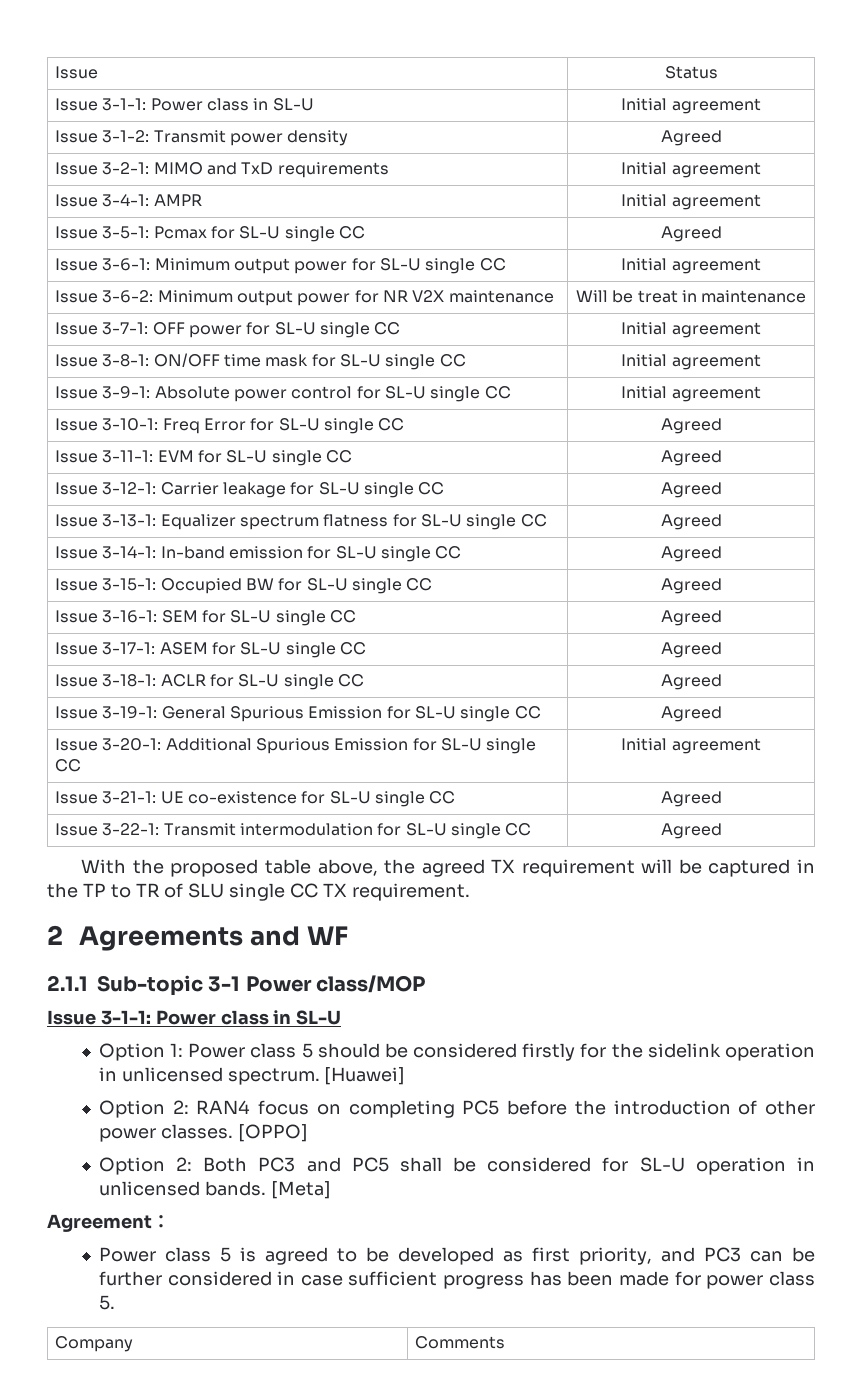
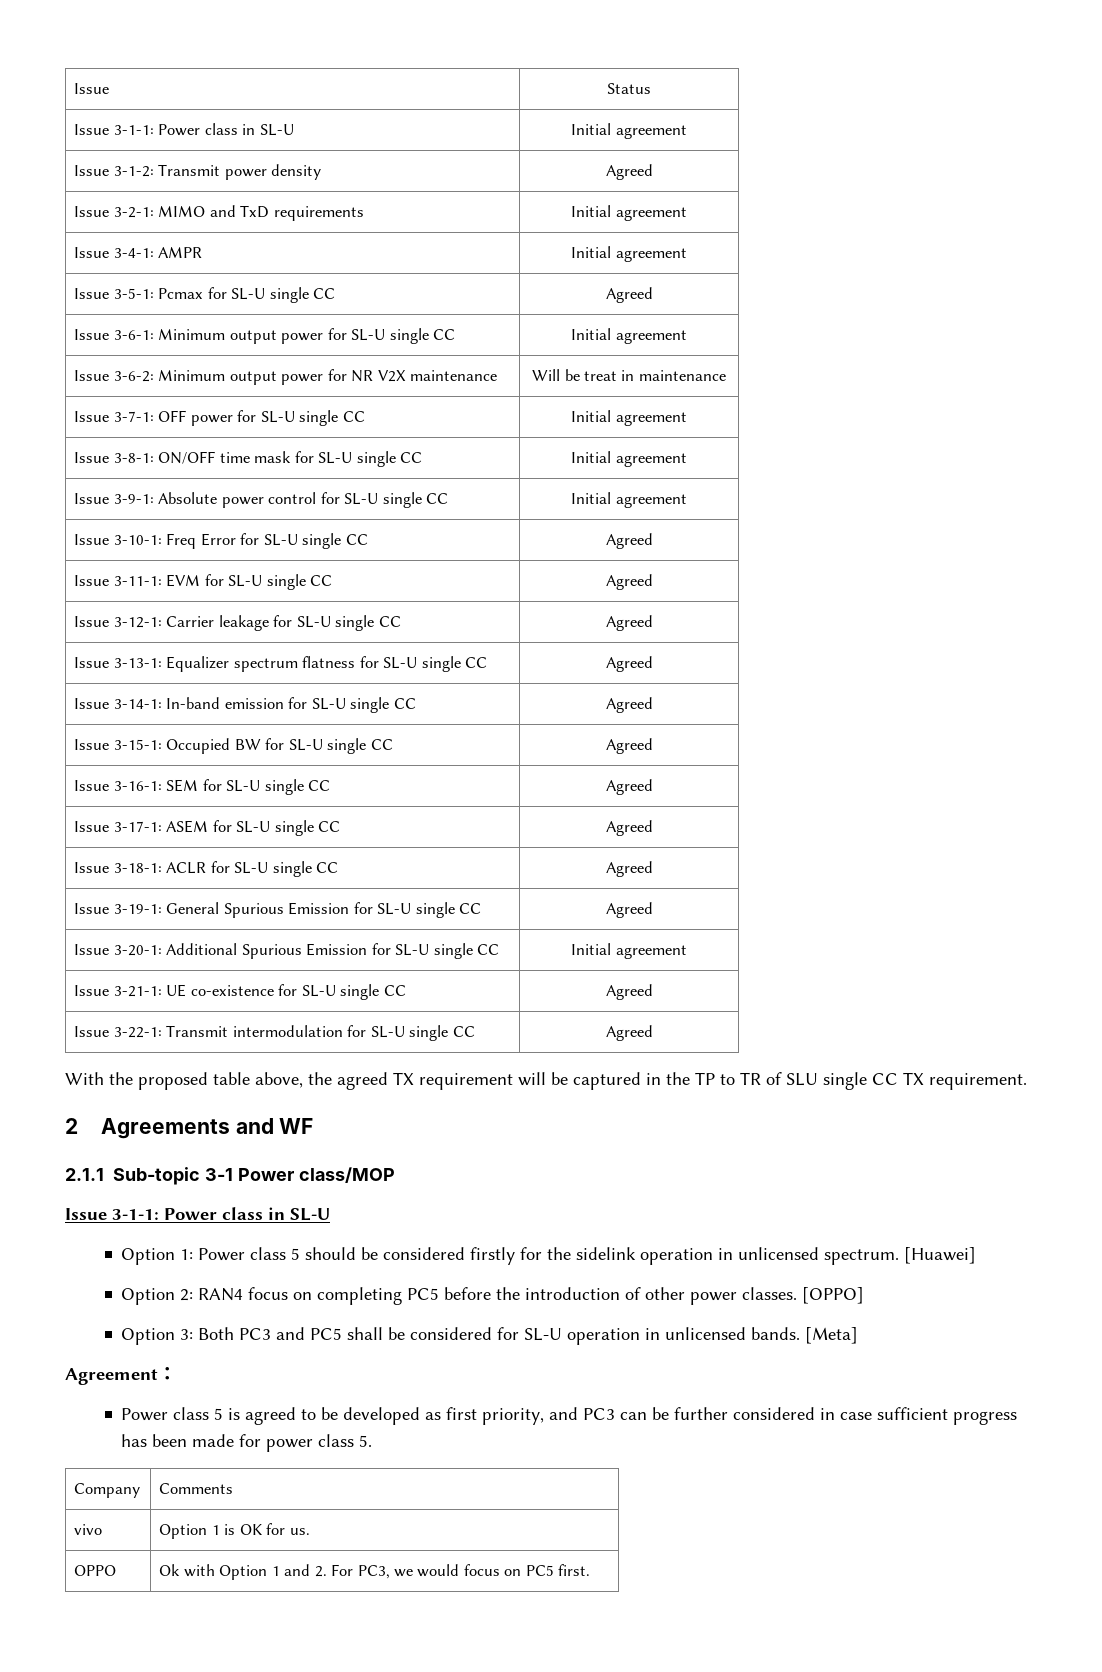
[176,1157,193,1171] 2: -> [180,1329,194,1340] 3:
(505, 1342) none -> [74,1524,103,1535] [159,1523,310,1539] [74,1565,117,1576] [159,1564,591,1580] // vivo | Option 1 is OK for us. // OPPO | Ok with Option 1 and 2. For PC3, we would focus on PC5 first.

